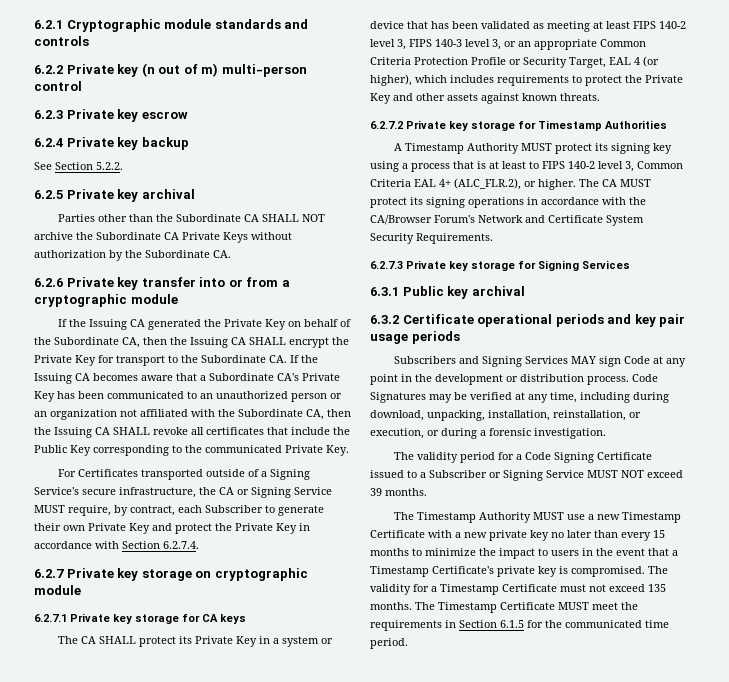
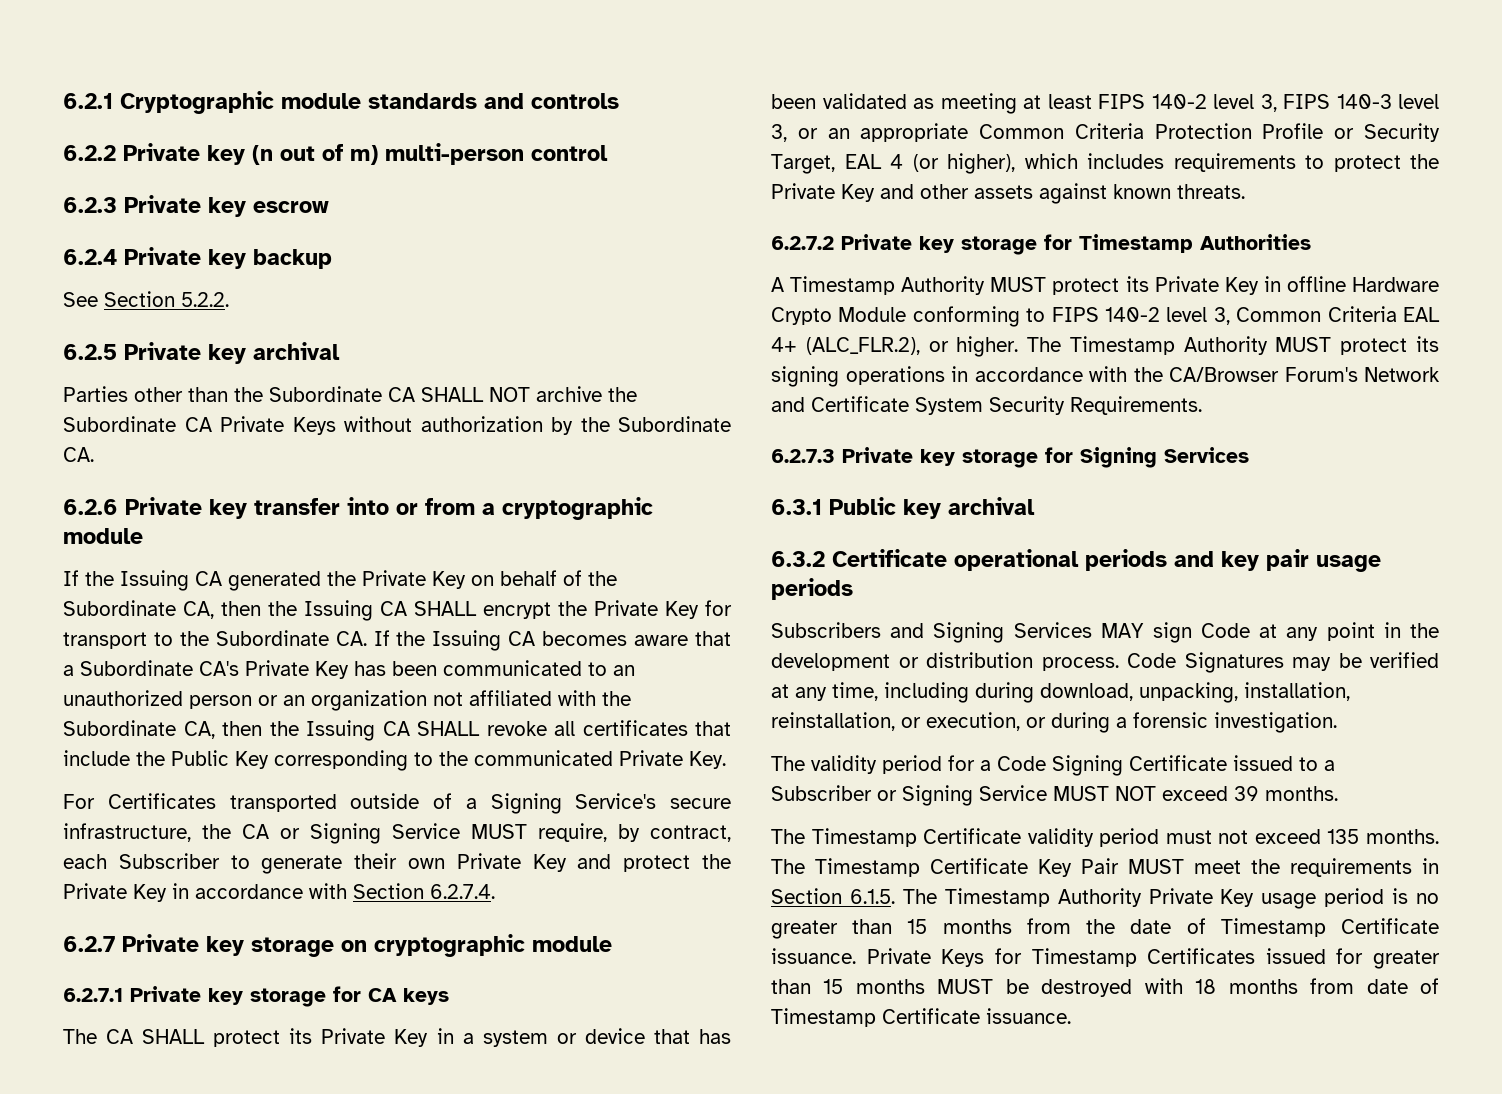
[611,143,673,154] [370,161,526,172] signing key using a process that is at least -> [1154,276,1439,295] [771,306,1020,327] Private Key in offline Hardware Crypto Module conforming
[602,179,617,187] CA -> [1069,336,1268,355] Timestamp Authority
[479,512,682,523] [370,530,665,541] [370,548,678,559] [370,566,668,577] [370,584,557,595] Authority MUST use a new Timestamp Certificate with a new private key no later than every 15 months to minimize the impact to users in the event that a Timestamp Certificate's private key is compromised. The validity for a Timestamp Certificate -> [923,828,1160,847] Certificate validity period
(555, 606) none -> [1038,858,1119,877] Key Pair
[500,620,669,628] [370,638,408,649] 6.1.5 for the communicated time period. -> [849,888,1439,909] [771,918,1439,939] [771,948,1440,969] [771,978,1439,997] [771,1008,1071,1027] 6.1.5. The Timestamp Authority Private Key usage period is no greater than 15 months from the date of Timestamp Certificate issuance. Private Keys for Timestamp Certificates issued for greater than 15 months MUST be destroyed with 18 months from date of Timestamp Certificate issuance.

